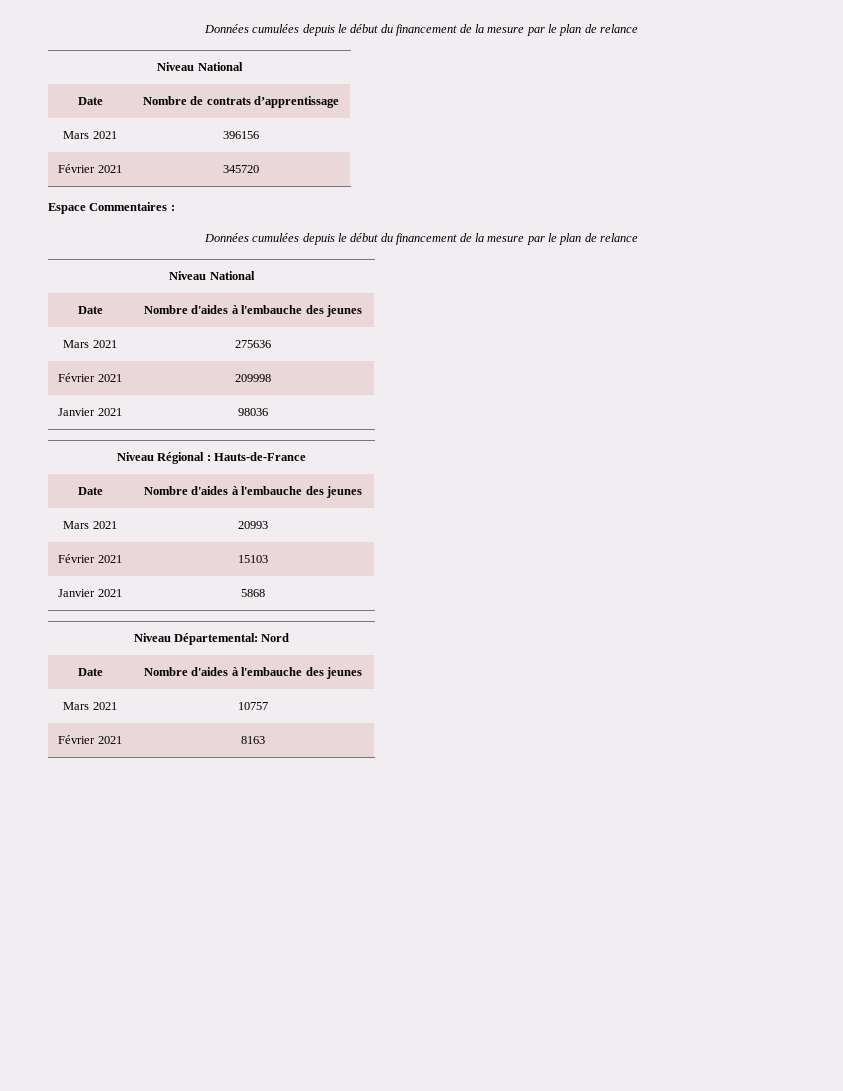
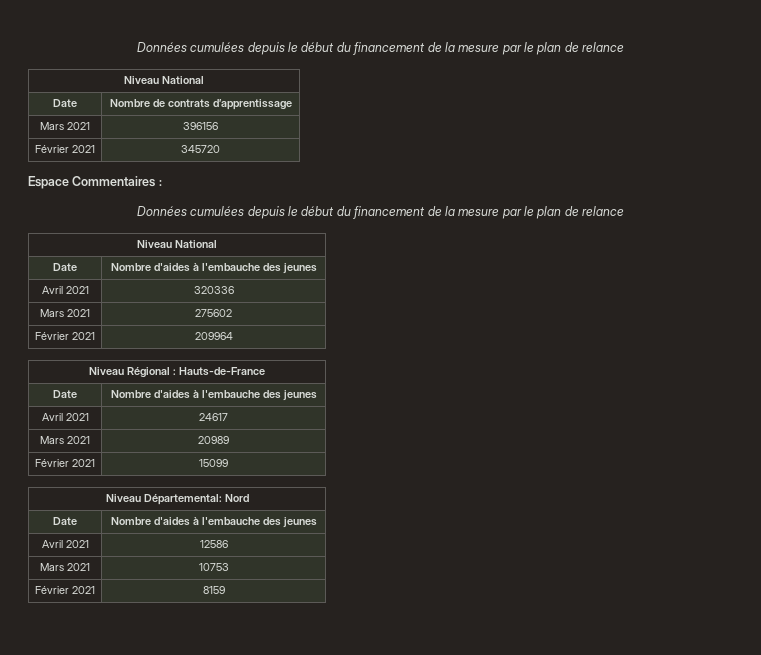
[63,340,117,348] [235,340,271,348] [58,373,122,382] [235,374,271,382] [58,408,122,416] [238,408,268,416] // Mars 2021 | 275636 // Février 2021 | 209998 // Janvier 2021 | 98036 -> [41,286,89,294] [193,286,234,294] [40,309,90,317] [195,309,233,317] [35,332,95,340] [194,332,233,340] // Avril 2021 | 320336 // Mars 2021 | 275602 // Février 2021 | 209964
[63,521,117,529] [238,521,268,529] [58,554,122,563] [238,555,268,563] [58,589,122,597] [241,589,265,597] // Mars 2021 | 20993 // Février 2021 | 15103 // Janvier 2021 | 5868 -> [41,413,89,421] [199,413,229,421] [40,436,90,444] [198,436,230,444] [35,459,95,467] [199,459,229,467] // Avril 2021 | 24617 // Mars 2021 | 20989 // Février 2021 | 15099
[63,702,117,710] [238,702,268,710] [58,735,122,744] [241,736,265,744] // Mars 2021 | 10757 // Février 2021 | 8163 -> [41,540,89,548] [199,540,228,548] [40,563,90,571] [198,563,229,571] [35,586,95,594] [202,586,225,594] // Avril 2021 | 12586 // Mars 2021 | 10753 // Février 2021 | 8159

